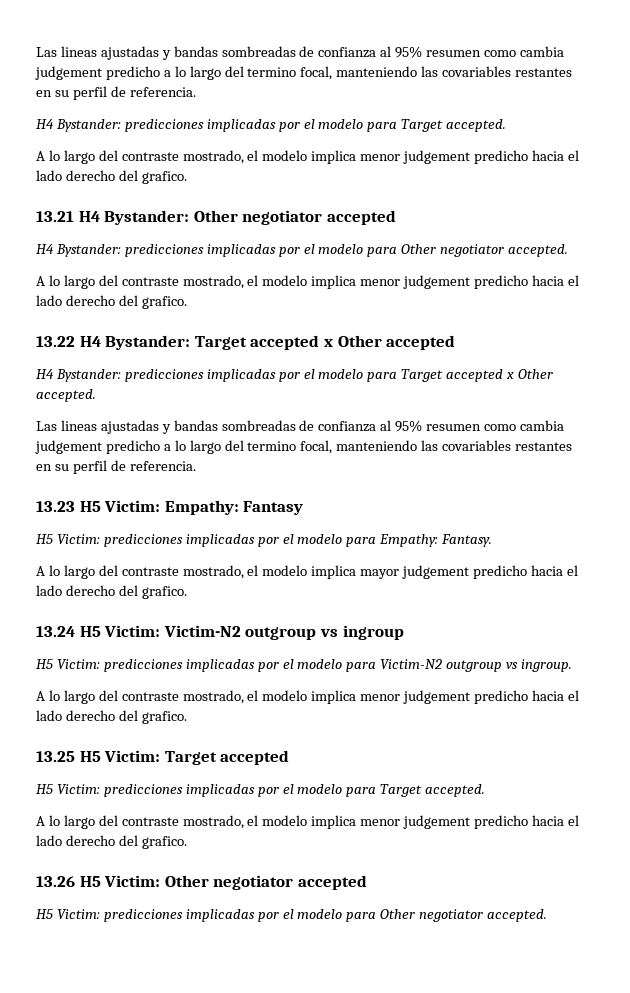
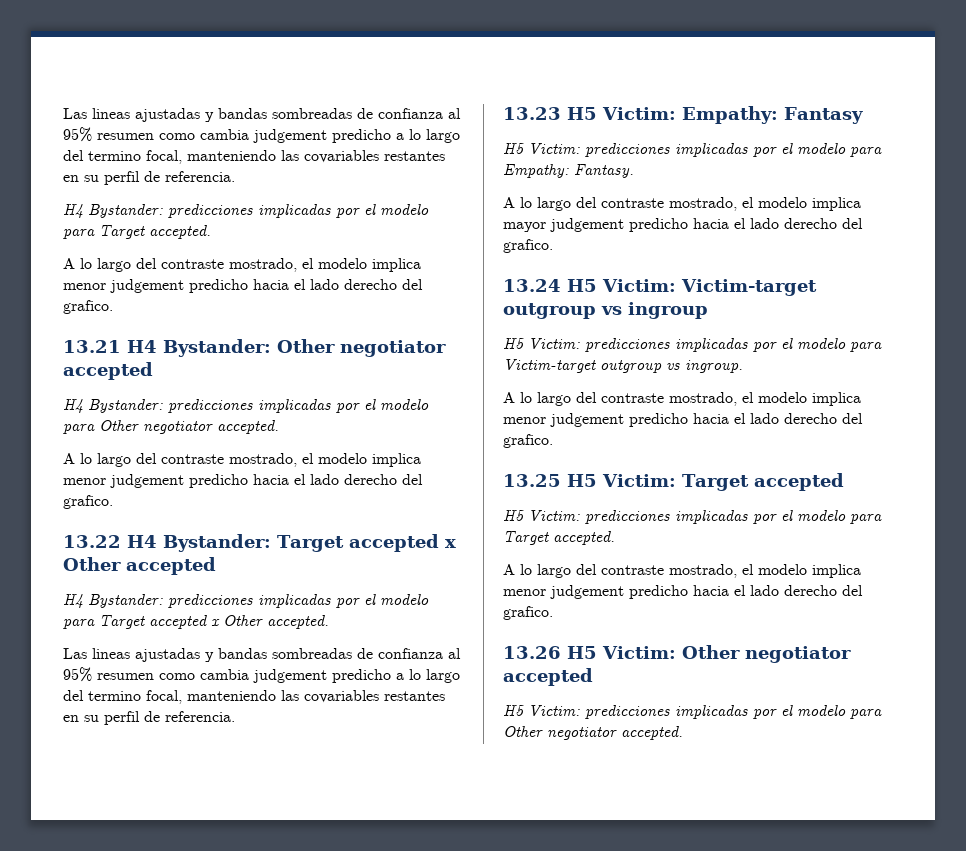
[163,625,241,637] Victim-N2 -> [681,279,817,296] Victim-target
[380,659,443,670] Victim-N2 -> [503,359,596,373] Victim-target

